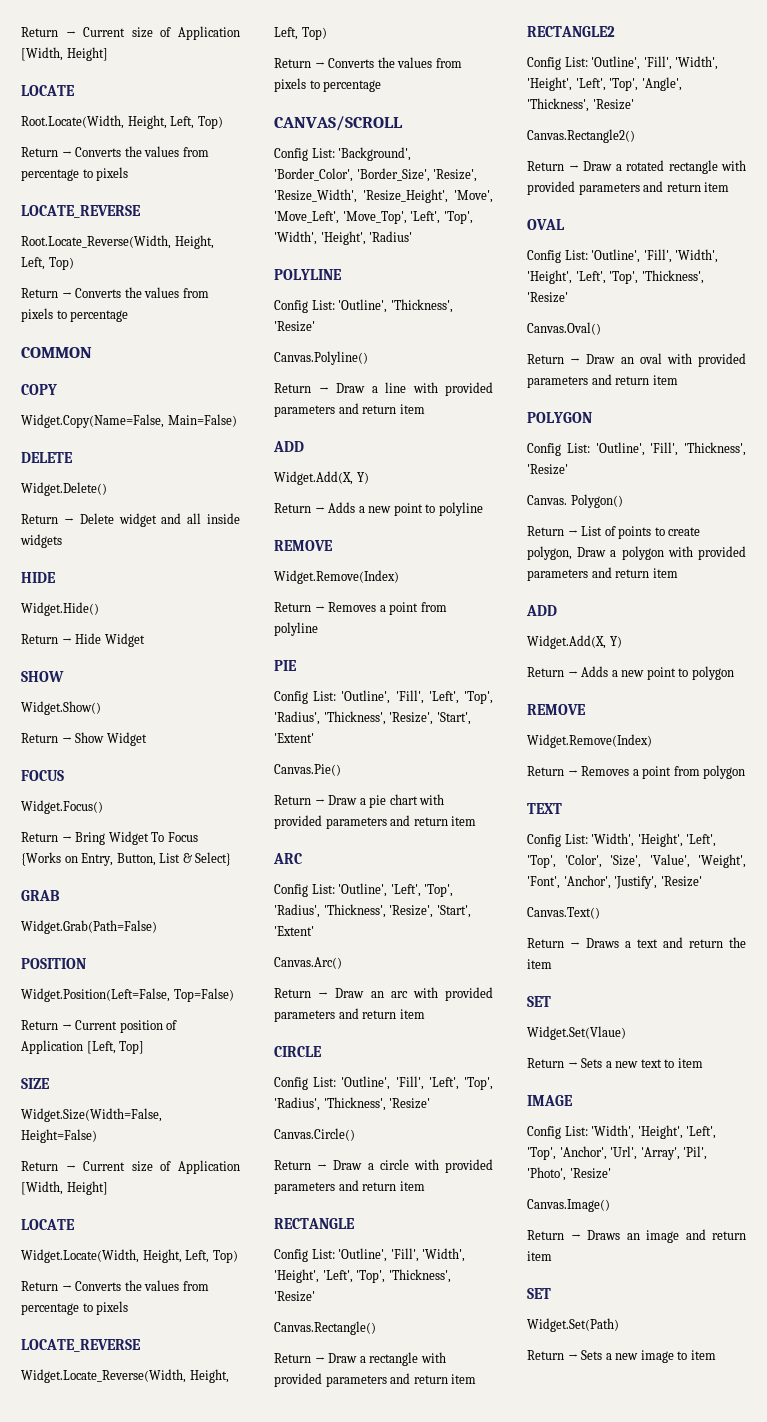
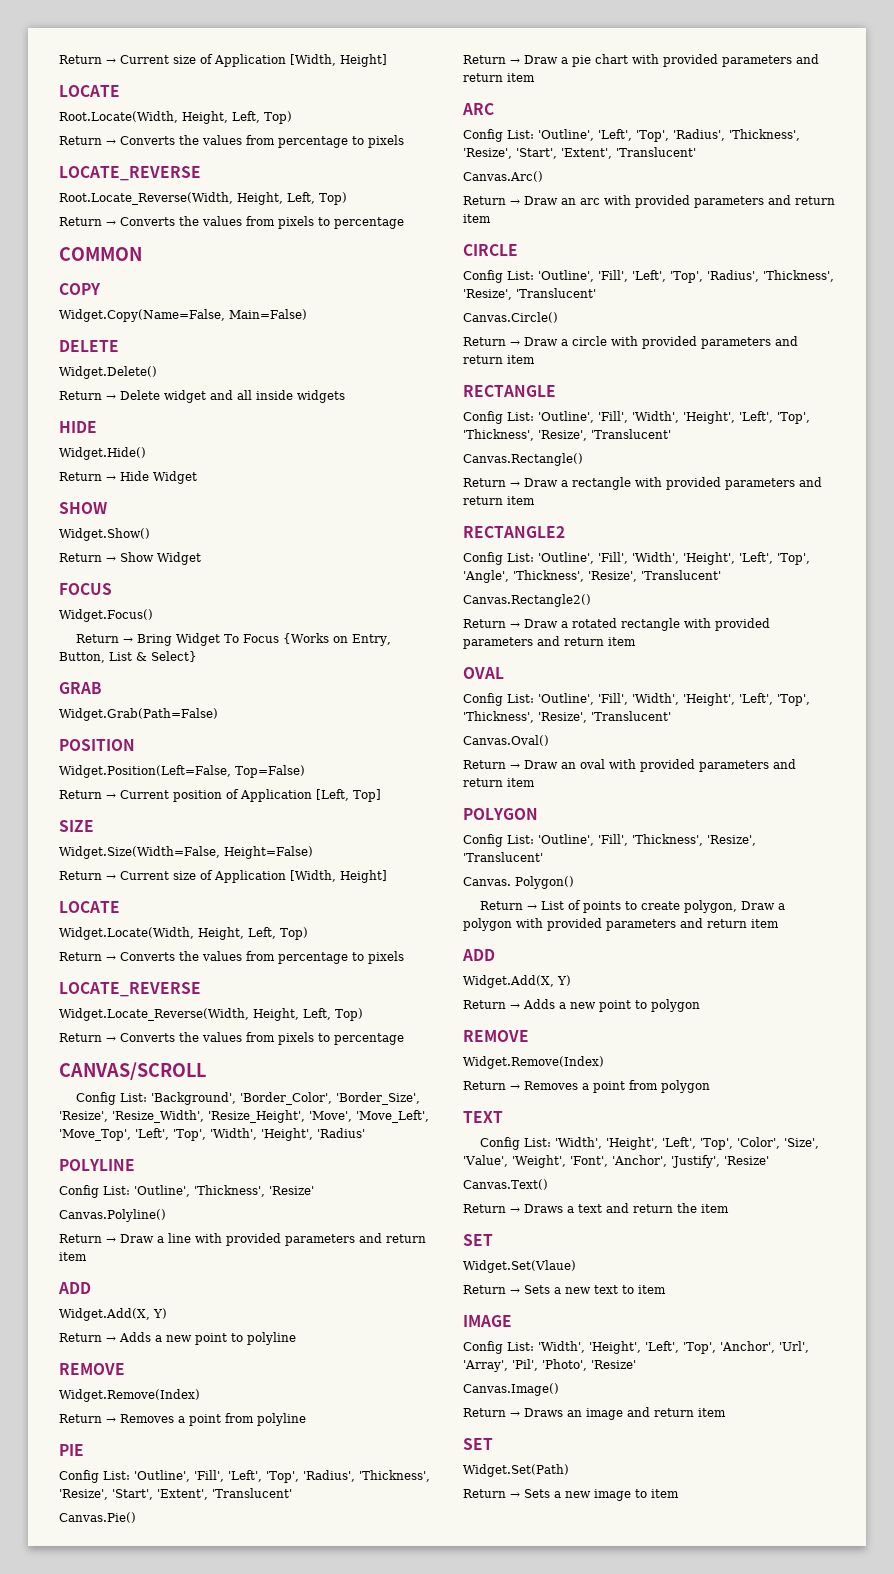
[274,733,314,743] 'Extent' -> [157,1488,292,1500] 'Extent', 'Translucent'
[274,926,314,936] 'Extent' -> [561,147,696,159] 'Extent', 'Translucent'
[389,1098,431,1109] 'Resize' -> [463,288,596,300] 'Resize', 'Translucent'
[274,1291,315,1302] 'Resize' -> [538,429,671,441] 'Resize', 'Translucent'
[592,99,634,110] 'Resize' -> [588,570,721,582] 'Resize', 'Translucent'
[527,292,568,303] 'Resize' -> [538,711,671,723] 'Resize', 'Translucent'
[527,464,568,475] 'Resize' -> [707,835,756,846] [463,852,543,862] 'Resize', 'Translucent'

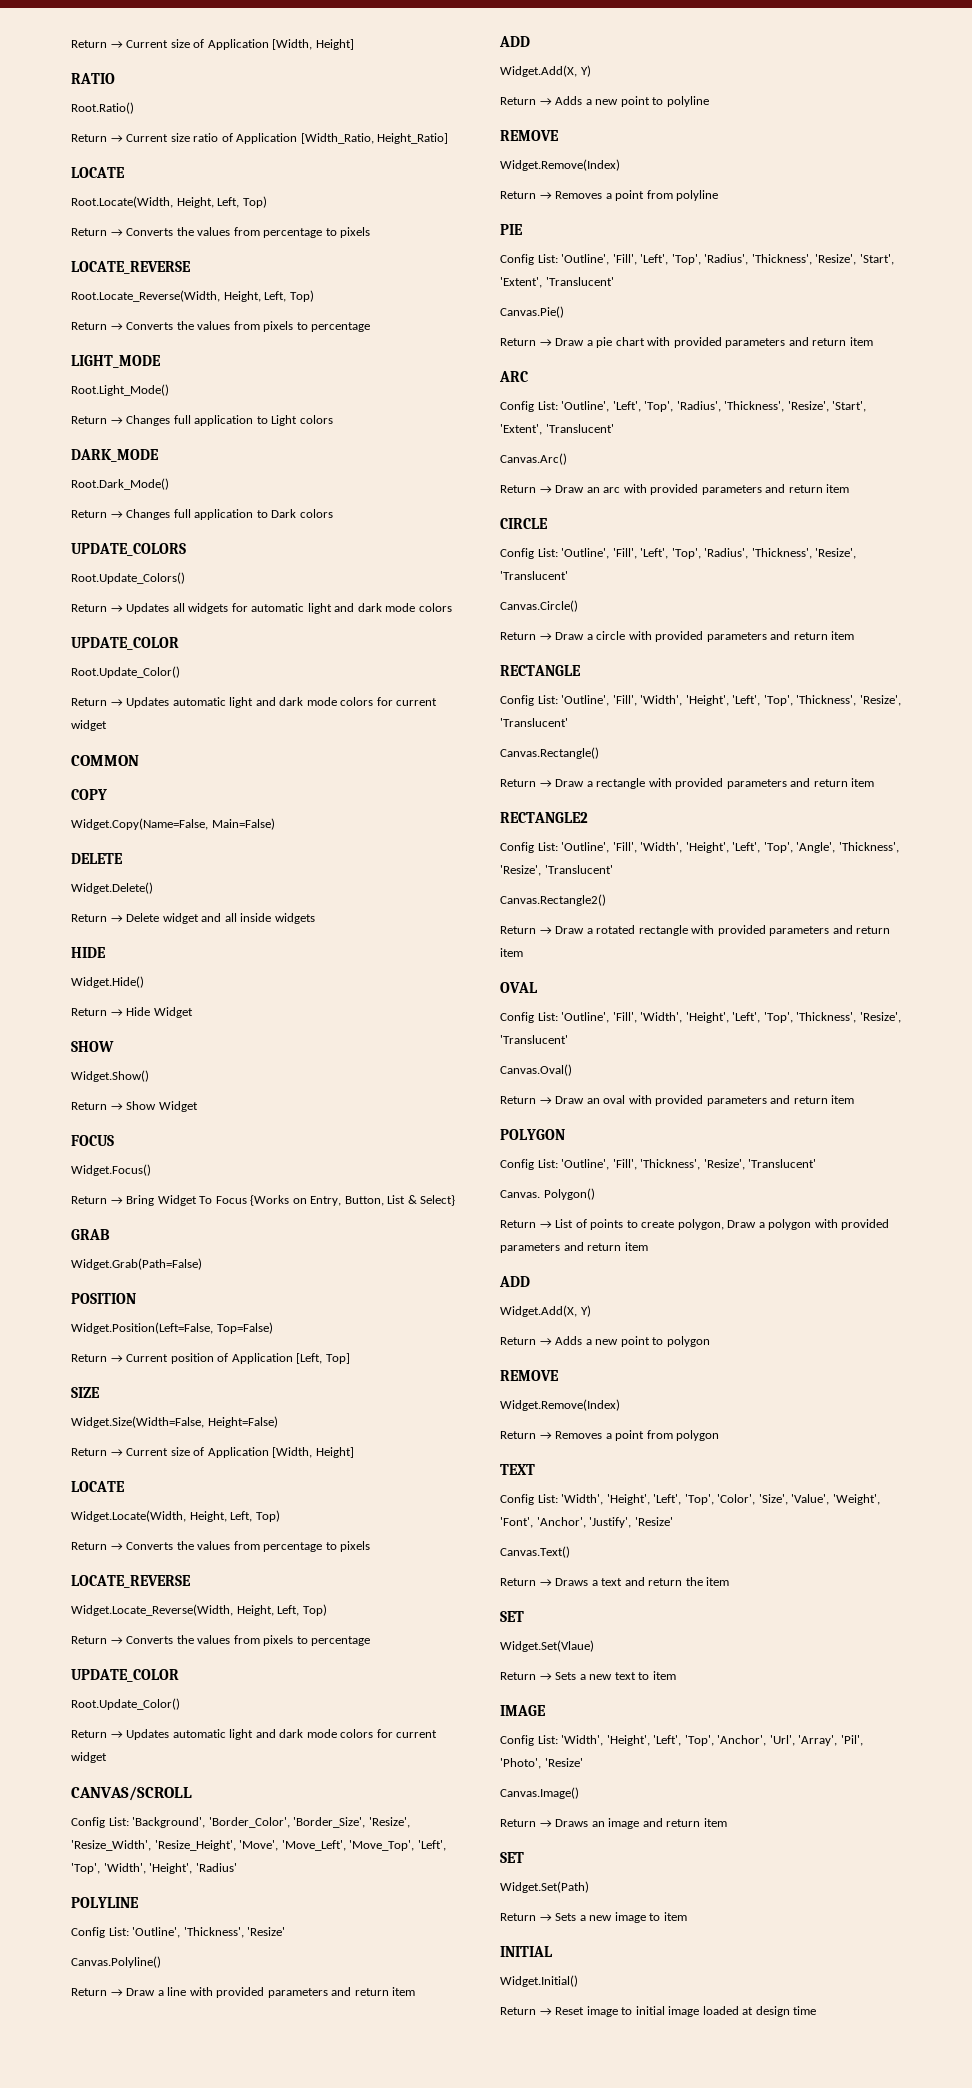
[59,54,387,67] Return → Current size of Application [Width, Height] -> [71,39,354,50] [71,73,115,84] [71,102,134,114] [71,133,449,144] Return → Current size of Application [Width, Height] // RATIO // Root.Ratio() // Return → Current size ratio of Application [Width_Ratio, Height_Ratio]
(404, 223) none -> [71,355,161,368] [71,384,169,396] [71,415,333,426] [71,449,159,462] [71,478,169,490] [71,509,333,520] [71,543,186,556] [71,572,185,584] [71,603,452,614] [71,637,179,650] [71,666,180,678] [71,697,438,708] [71,720,107,731] // LIGHT_MODE // Root.Light_Mode() // Return → Changes full application to Light colors // DARK_MODE // Root.Dark_Mode() // Return → Changes full application to Dark colors // UPDATE_COLORS // Root.Update_Colors() // Return → Updates all widgets for automatic light and dark mode colors // UPDATE_COLOR // Root.Update_Color() // Return → Updates automatic light and dark mode colors for current widget
(404, 1039) none -> [71,1669,179,1682] [71,1698,180,1710] [71,1729,438,1740] [71,1752,107,1763] // UPDATE_COLOR // Root.Update_Color() // Return → Updates automatic light and dark mode colors for current widget
(679, 1493) none -> [500,1946,553,1957] [500,1975,578,1987] [500,2006,817,2017] // INITIAL // Widget.Initial() // Return → Reset image to initial image loaded at design time

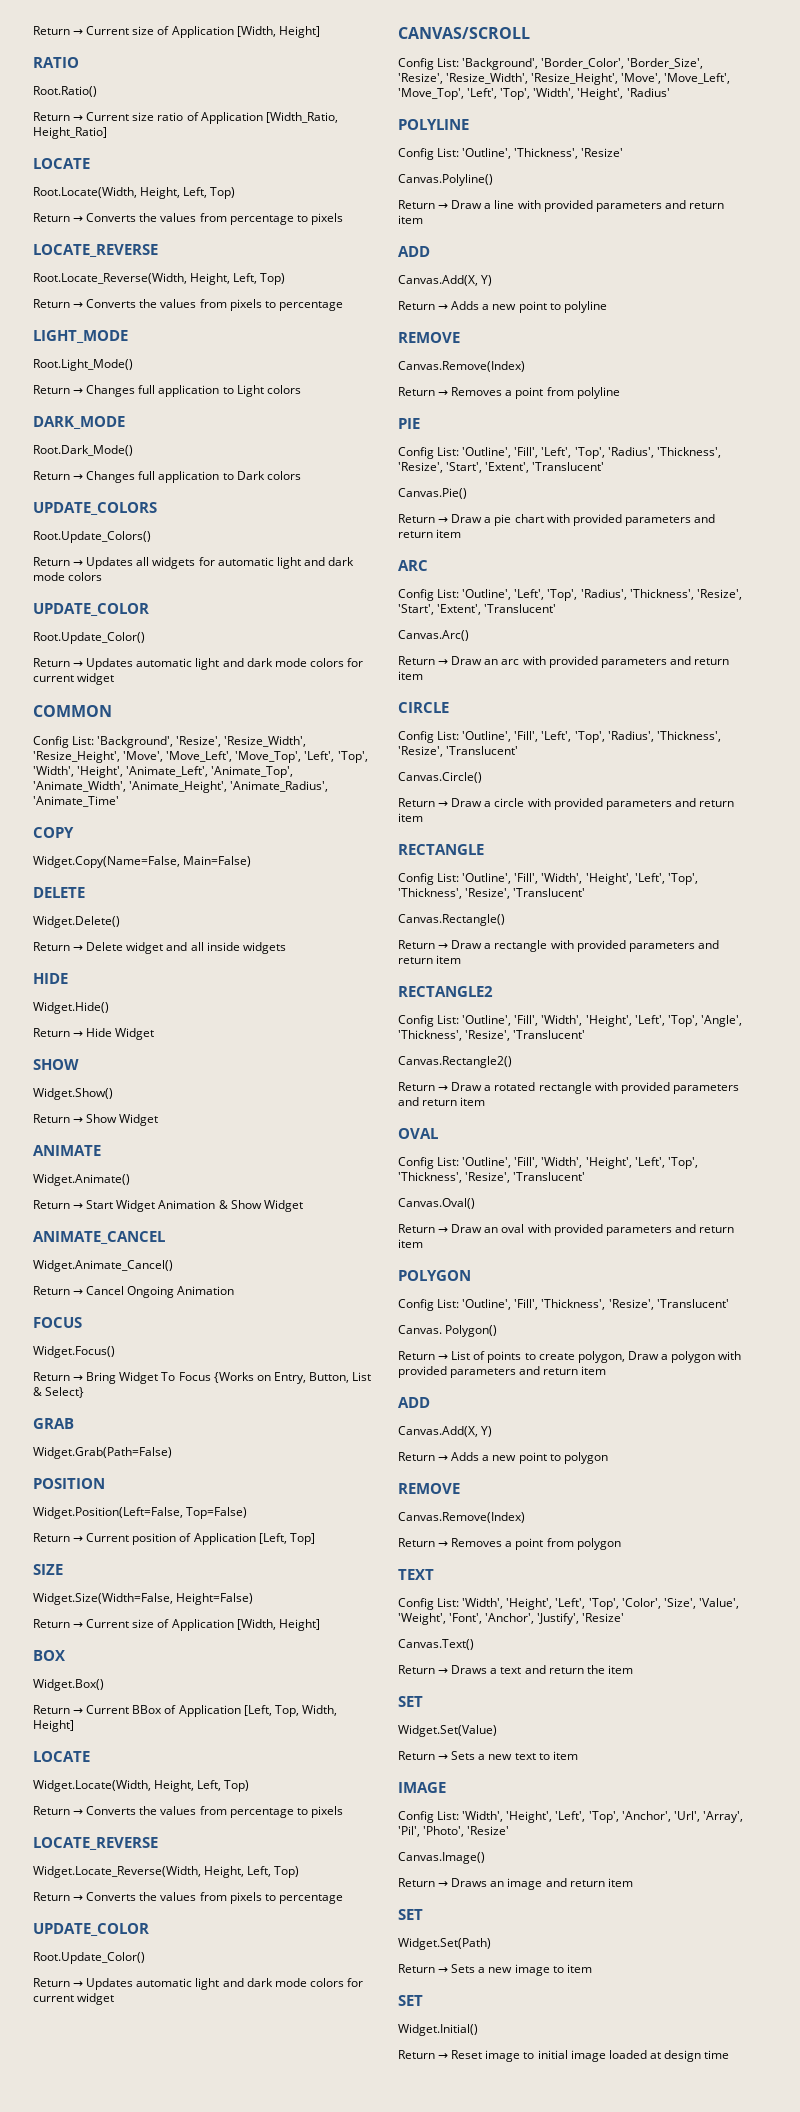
(139, 760) none -> [33,736,307,748] [33,751,368,763] [33,766,294,778] [33,781,329,793] [33,796,119,807] // Config List: 'Background', 'Resize', 'Resize_Width', 'Resize_Height', 'Move', 'Move_Left', 'Move_Top', 'Left', 'Top', 'Width', 'Height', 'Animate_Left', 'Animate_Top', 'Animate_Width', 'Animate_Height', 'Animate_Radius', 'Animate_Time'
(198, 1106) none -> [33,1145,101,1156] [33,1174,130,1186] [33,1200,303,1212] [33,1231,165,1244] [33,1260,173,1272] [33,1286,235,1298] // ANIMATE // Widget.Animate() // Return → Start Widget Animation & Show Widget // ANIMATE_CANCEL // Widget.Animate_Cancel() // Return → Cancel Ongoing Animation
(354, 1452) none -> [33,1650,65,1661] [33,1679,104,1691] [33,1705,337,1717] [33,1720,74,1732] // BOX // Widget.Box() // Return → Current BBox of Application [Left, Top, Width, Height]
[500,65,577,77] Widget.Add(X, -> [398,275,478,286] Canvas.Add(X,
[500,159,620,171] Widget.Remove(Index) -> [398,361,525,372] Canvas.Remove(Index)
[500,1305,577,1317] Widget.Add(X, -> [398,1426,478,1437] Canvas.Add(X,
[500,1399,620,1411] Widget.Remove(Index) -> [398,1512,525,1523] Canvas.Remove(Index)
[500,1640,594,1652] Widget.Set(Vlaue) -> [398,1725,497,1737] Widget.Set(Value)
[500,1946,553,1957] INITIAL -> [398,1995,423,2006] SET

